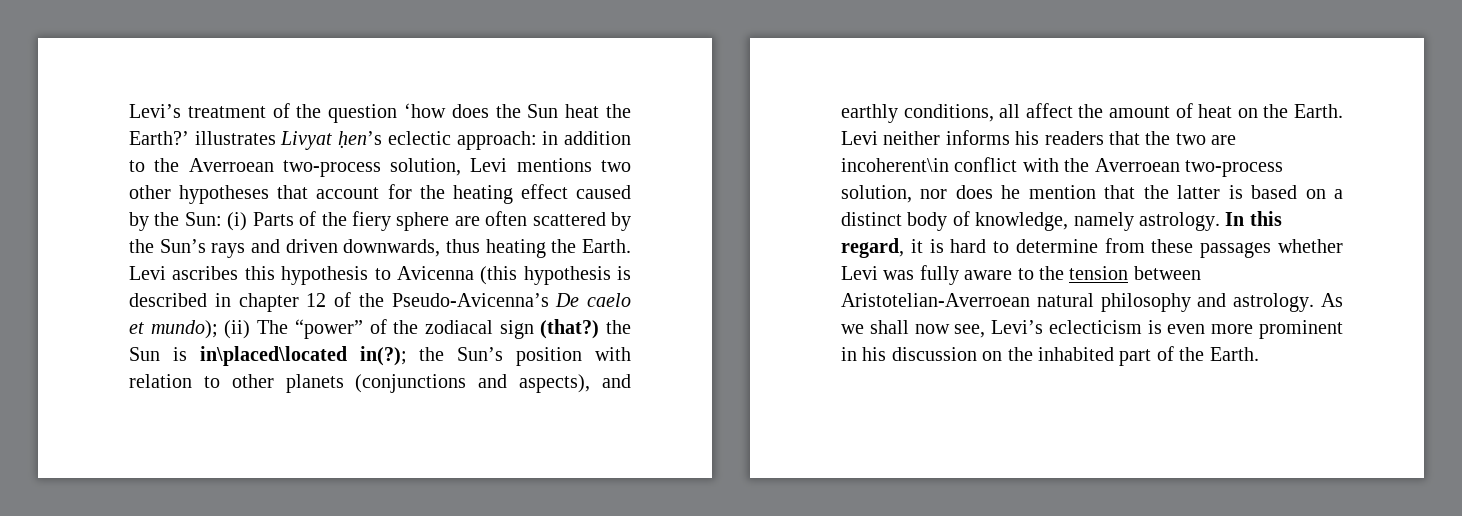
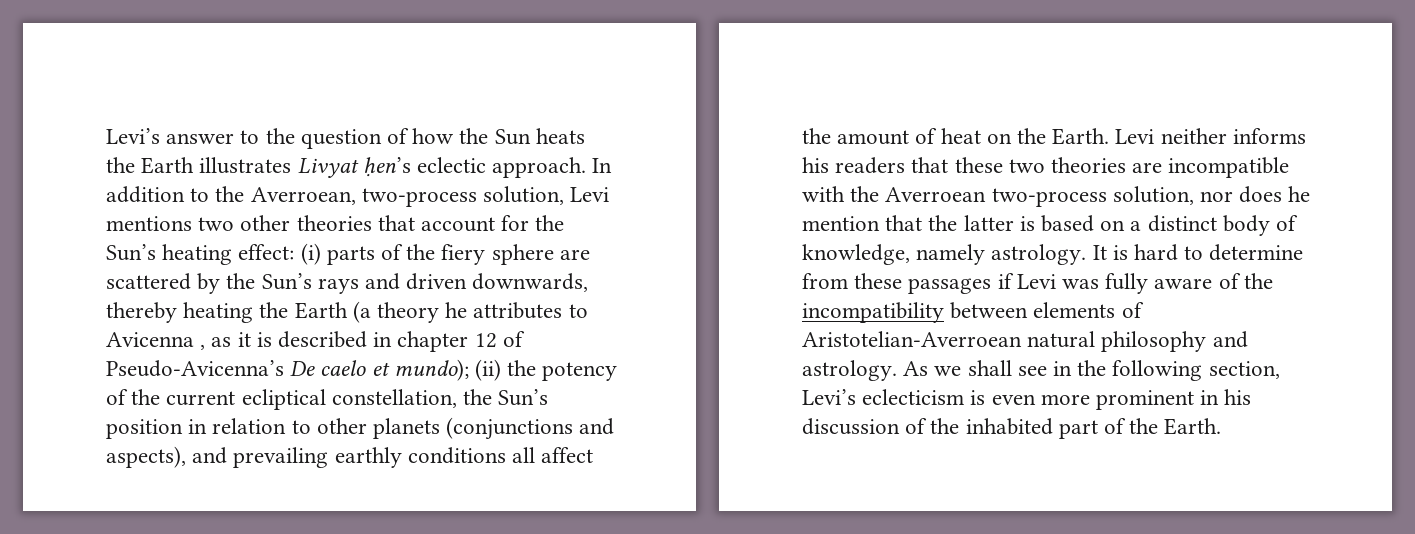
[129,103,632,123] [129,131,189,145] Levi’s treatment of the question ‘how does the Sun heat the Earth?’ -> [106,128,585,149] [106,157,195,174] Levi’s answer to the question of how the Sun heats the Earth
[456,131,559,150] approach: in -> [492,157,613,178] approach. In
[188,158,274,172] Averroean -> [250,187,356,205] Averroean,
[179,185,270,204] hypotheses -> [296,215,372,231] theories
[452,184,631,204] [129,212,294,231] heating effect caused by the Sun: (i) Parts -> [106,243,375,265] Sun’s heating effect: (i) parts
[485,211,528,226] often -> (590, 254) none
[445,239,480,253] thus -> [106,302,177,323] thereby
[582,239,631,253] [129,266,611,285] Earth. Levi ascribes this hypothesis to Avicenna (this hypothesis -> [294,301,588,323] [106,332,251,350] Earth (a theory he attributes to Avicenna , as it
[358,293,384,307] the -> (525, 339) none
[257,319,631,339] [129,346,407,366] The “power” of the zodiacal sign (that?) the Sun is in\placed\located in(?); -> [507,360,618,381] [106,389,457,410] the potency of the current ecliptical constellation,
[594,347,631,361] with -> [188,419,208,434] in
[841,104,994,123] earthly conditions, -> [233,447,506,468] prevailing earthly conditions
[1145,131,1237,145] [841,157,1018,172] the two are incoherent\in conflict -> [954,157,1290,178] these two theories are incompatible
[1225,211,1282,226] [841,238,923,258] In this regard, it -> [1092,245,1107,260] It
[1278,239,1343,253] whether -> [997,273,1014,289] if
[1017,266,1201,280] to the tension between -> [1218,273,1273,289] [802,302,1144,323] of the incompatibility between elements of
[914,324,986,338] now see, -> [1017,360,1280,381] see in the following section,
[982,351,1003,361] on -> [905,418,928,434] of

